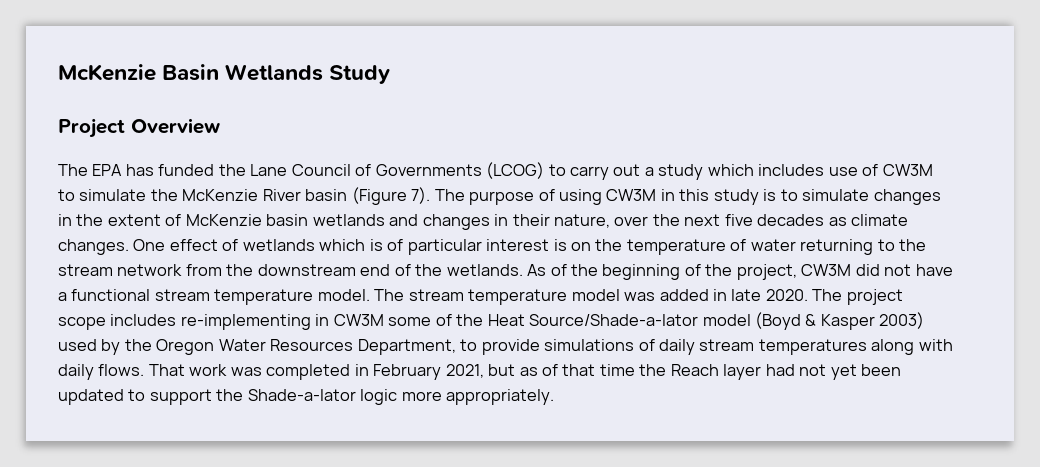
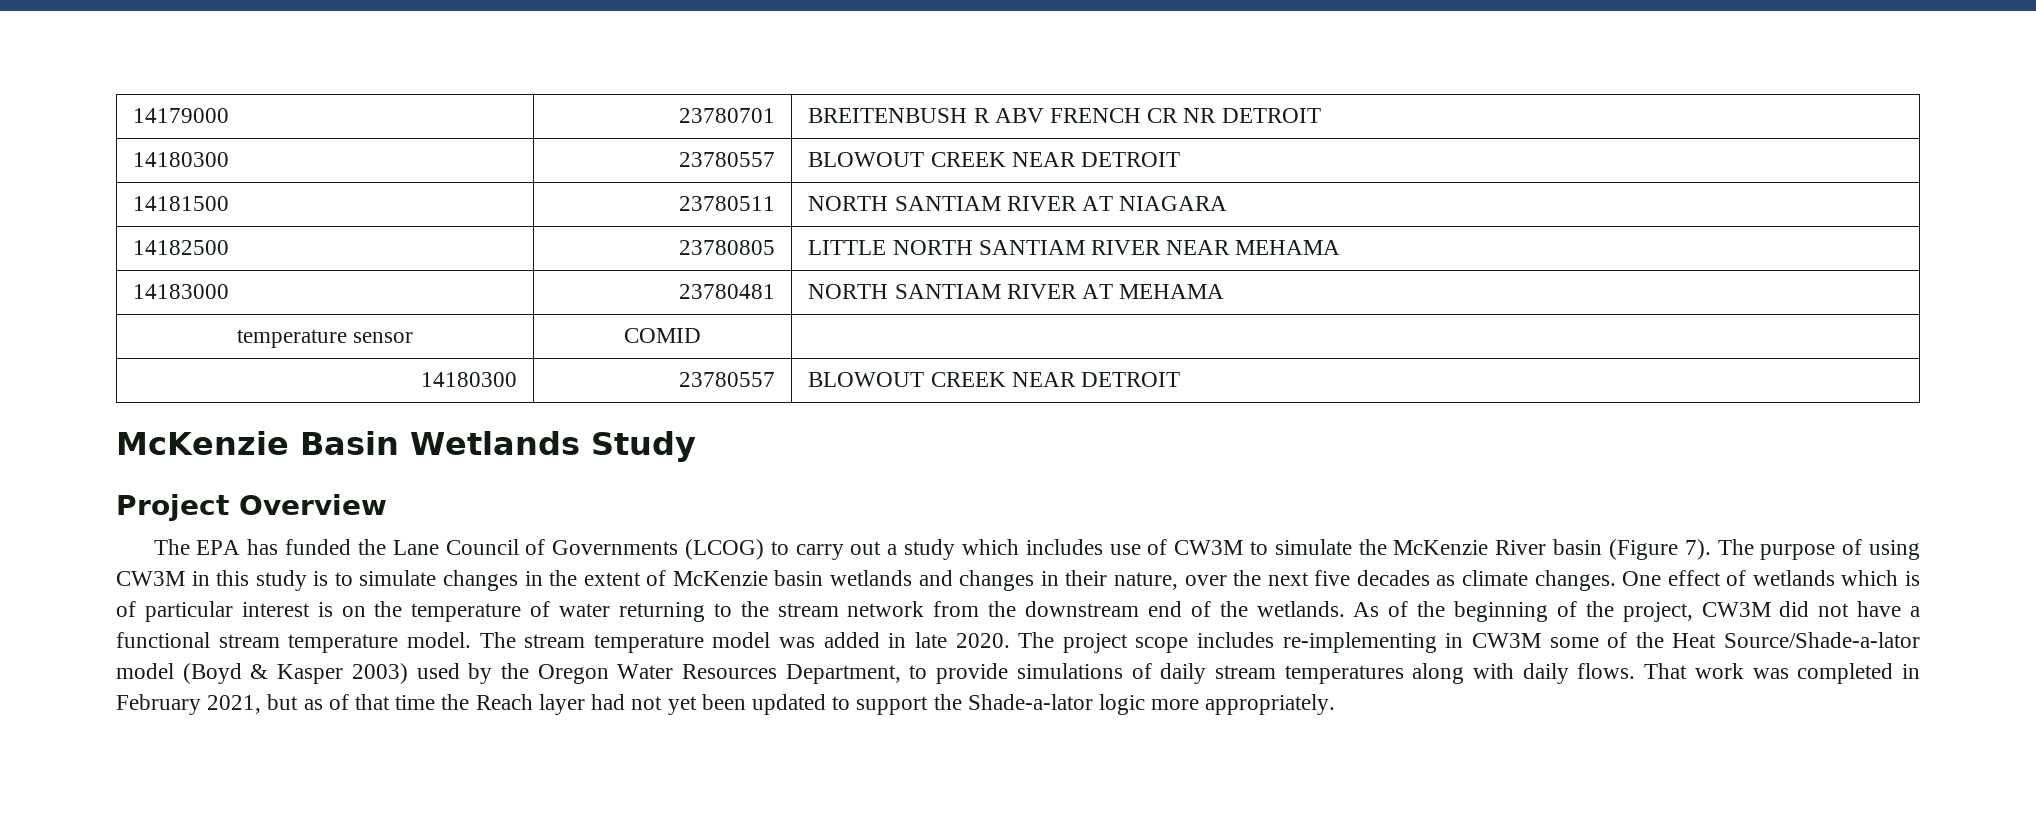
(58, 72) none -> [133,108,230,123] [678,108,775,123] [808,108,1321,123] [133,152,230,167] [678,152,775,167] [808,152,1180,167] [133,196,230,211] [678,196,775,211] [808,196,1228,211] [133,240,230,255] [678,240,775,255] [808,240,1341,255] [133,284,230,299] [678,284,775,299] [808,284,1225,299] [236,329,414,348] [624,328,701,343] [420,372,517,387] [678,372,775,387] [808,372,1180,387] 14179000 | 23780701 | BREITENBUSH R ABV FRENCH CR NR DETROIT // 14180300 | 23780557 | BLOWOUT CREEK NEAR DETROIT // 14181500 | 23780511 | NORTH SANTIAM RIVER AT NIAGARA // 14182500 | 23780805 | LITTLE NORTH SANTIAM RIVER NEAR MEHAMA // 14183000 | 23780481 | NORTH SANTIAM RIVER AT MEHAMA // temperature sensor | COMID | // 14180300 | 23780557 | BLOWOUT CREEK NEAR DETROIT //

